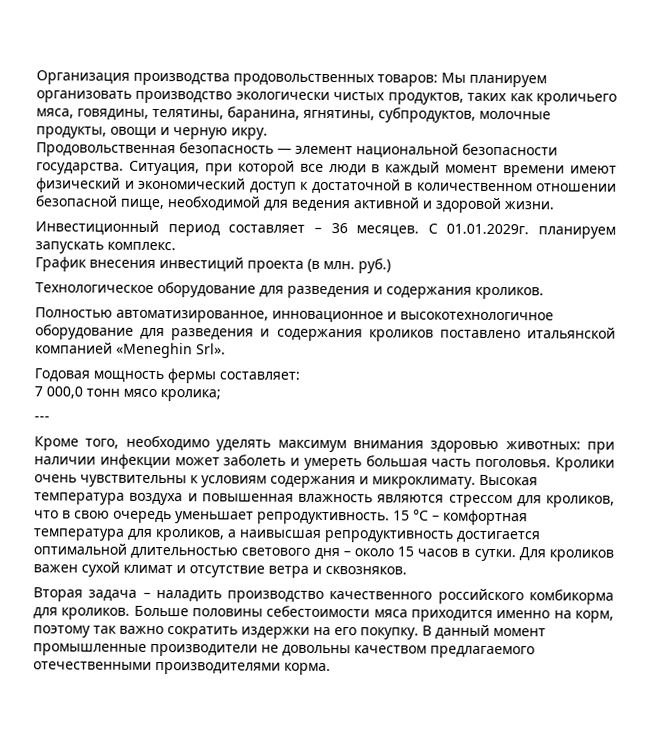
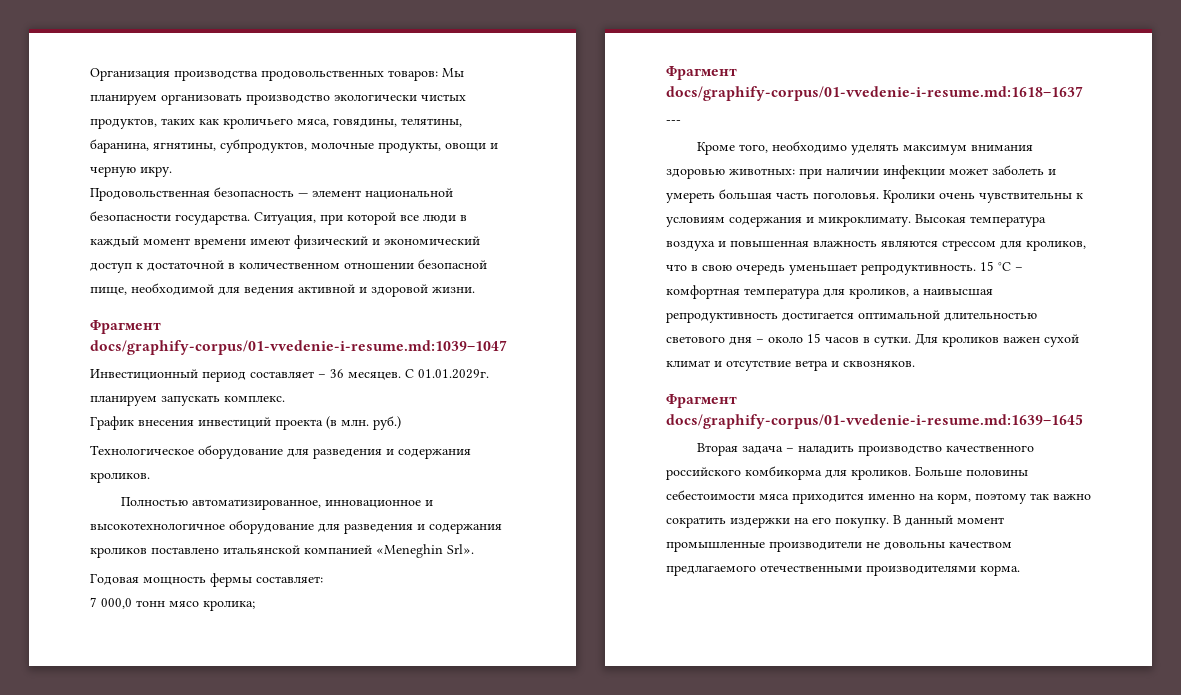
(554, 205) none -> [90,320,161,334] [90,340,507,355] // Фрагмент docs/graphify-corpus/01-vvedenie-i-resume.md:1039–1047
(221, 395) none -> [666,66,737,80] [666,86,1083,101] // Фрагмент docs/graphify-corpus/01-vvedenie-i-resume.md:1618–1637
(407, 570) none -> [666,394,737,408] [666,414,1083,429] // Фрагмент docs/graphify-corpus/01-vvedenie-i-resume.md:1639–1645

